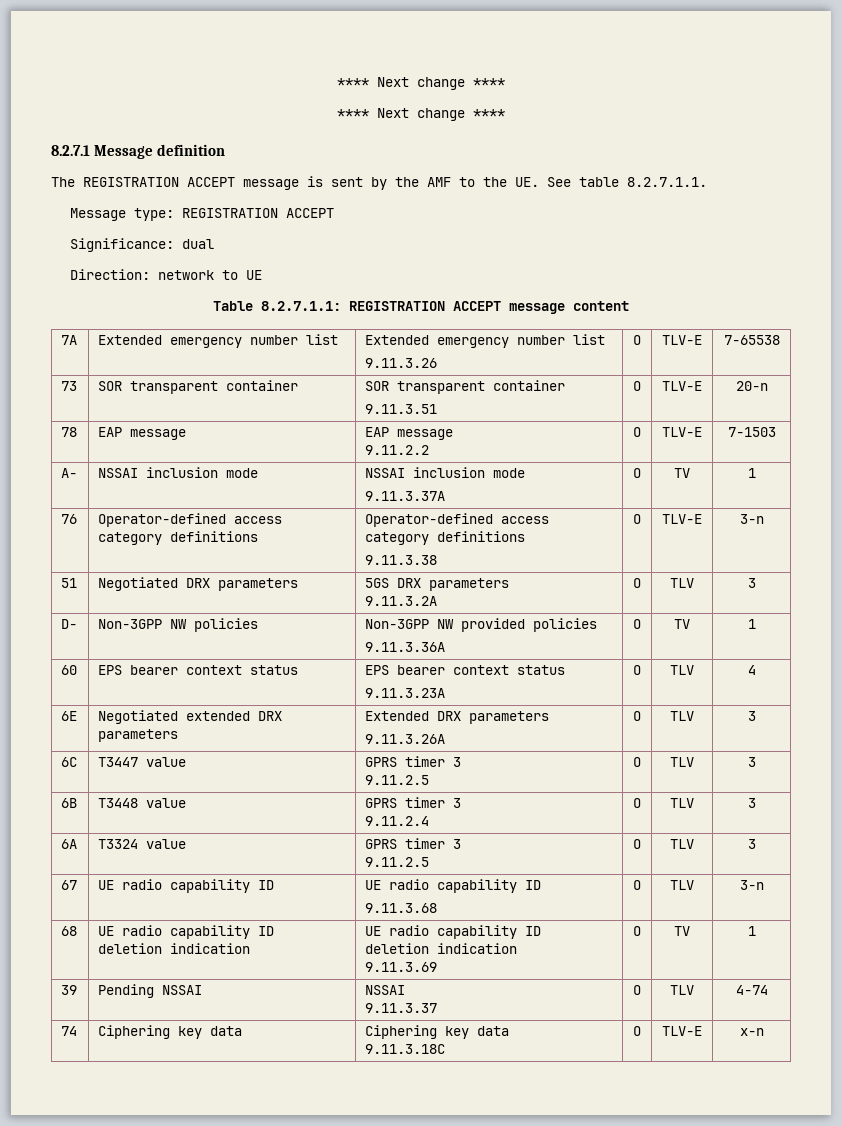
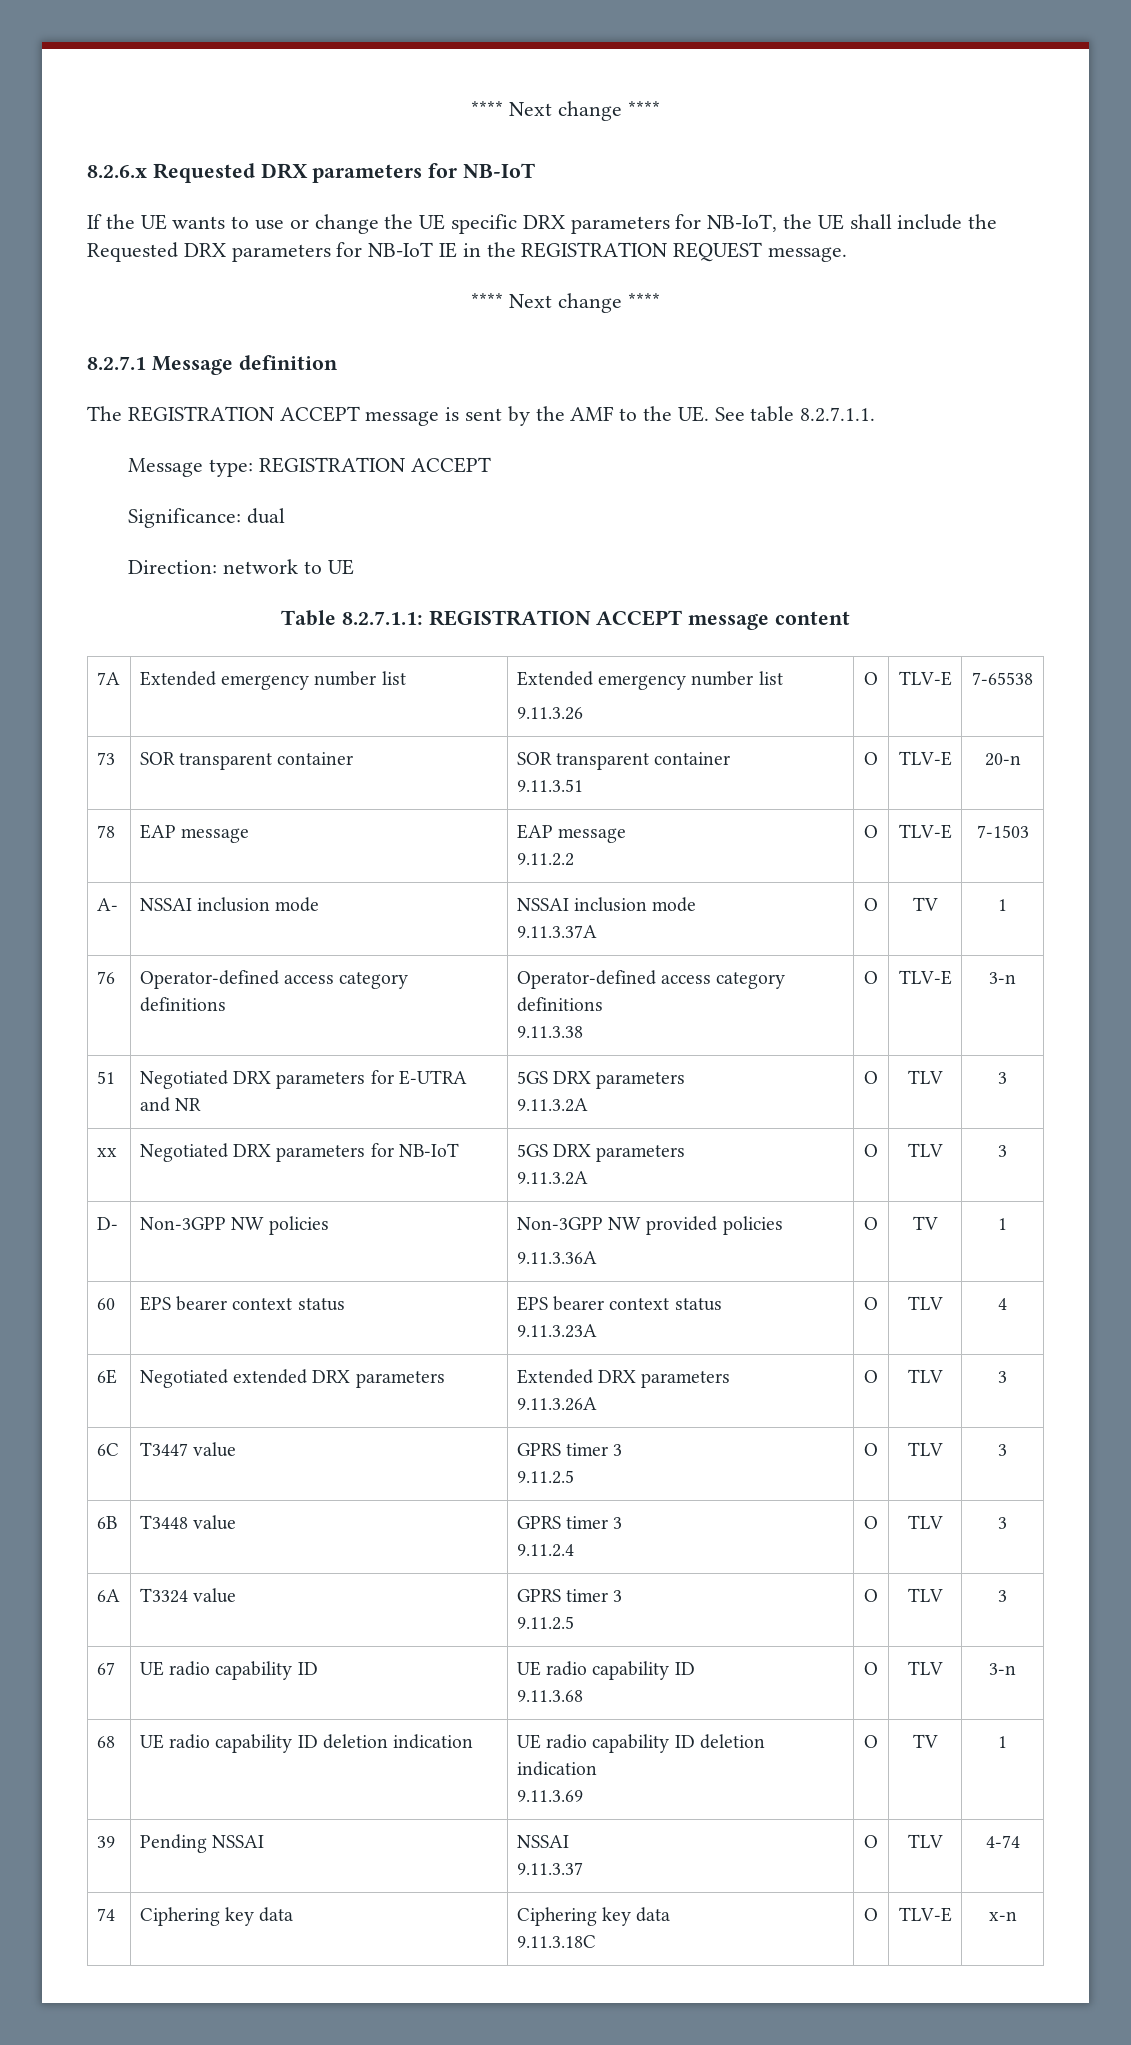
[337,77,505,90] **** Next change **** -> [471,101,660,121] [87,163,536,183] [87,214,998,234] [87,242,848,262] **** Next change **** // 8.2.6.x Requested DRX parameters for NB-IoT // If the UE wants to use or change the UE specific DRX parameters for NB-IoT, the UE shall include the Requested DRX parameters for NB-IoT IE in the REGISTRATION REQUEST message.
(299, 584) none -> [370,1070,467,1085] [139,1097,201,1112] [516,1071,686,1089] [516,1098,588,1112] [864,1071,878,1084] [907,1070,943,1084] [998,1072,1007,1084] [96,1148,117,1157] [139,1143,459,1162] for E-UTRA and NR | 5GS DRX parameters // 9.11.3.2A | O | TLV | 3 // xx | Negotiated DRX parameters for NB-IoT

